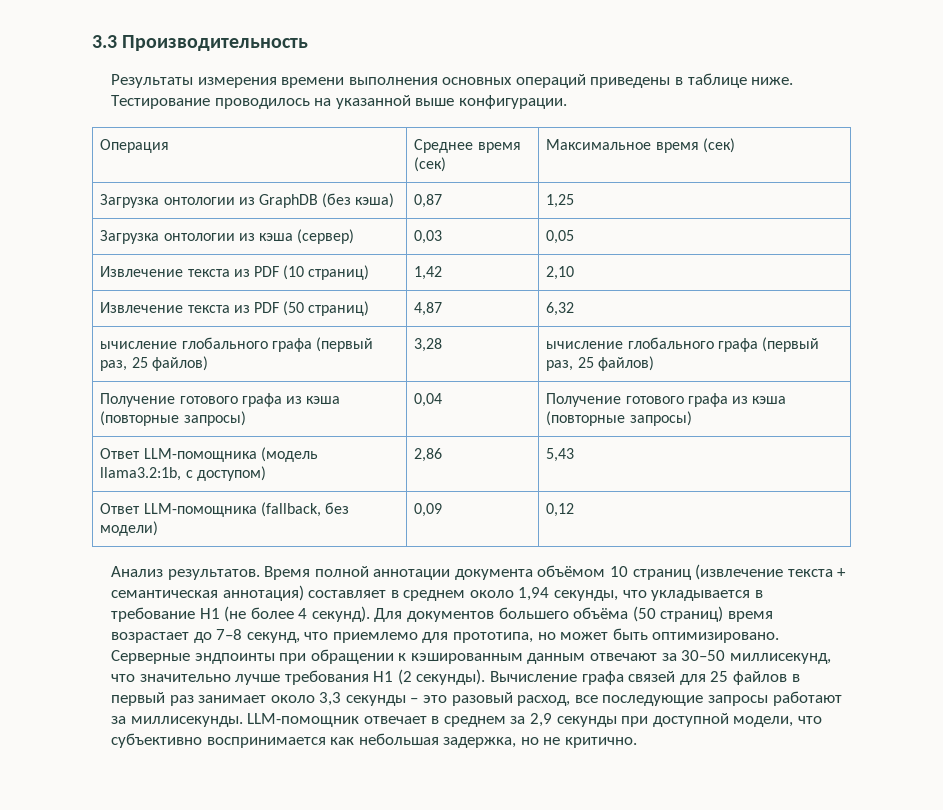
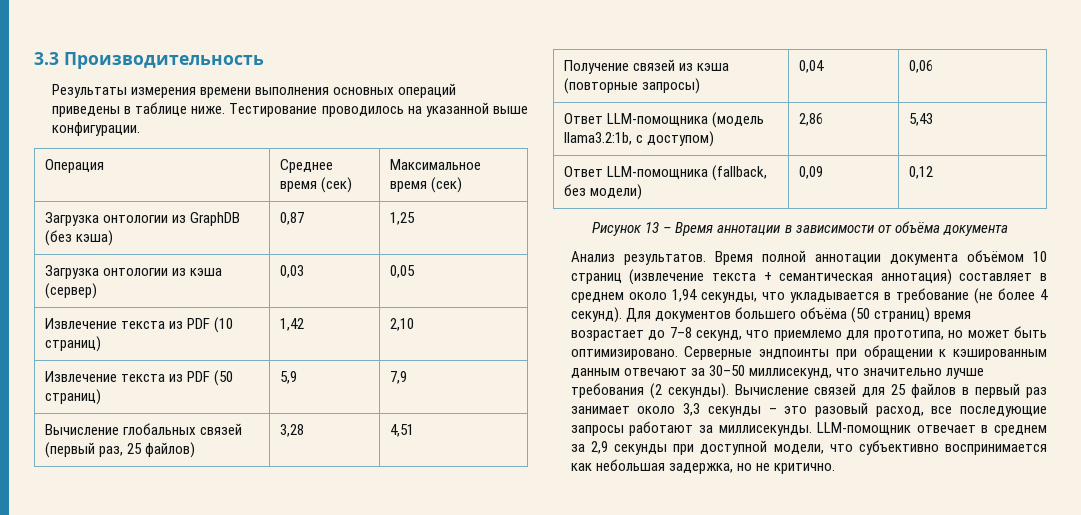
[414,302,443,316] [546,302,575,316] [100,337,312,352] 4,87 | 6,32 // ычисление глобального графа -> [279,371,297,384] [389,371,407,384] [44,423,242,435] 5,9 | 7,9 // Вычисление глобальных связей
[546,337,819,352] [546,356,654,371] [100,393,282,407] ычисление глобального графа (первый раз, 25 файлов) // Получение готового графа -> [389,424,414,437] [563,59,675,74] 4,51 // Получение связей
[546,393,787,407] [546,411,692,426] Получение готового графа из кэша (повторные запросы) -> [908,60,933,73] 0,06
(575, 510) none -> [592,221,1008,236] // Рисунок 13 – Время аннотации в зависимости от объёма документа
[199,608,220,619] Н1 -> (969, 295) none
[373,671,394,682] Н1 -> (644, 390) none
[581,671,624,685] графа -> (809, 389) none

